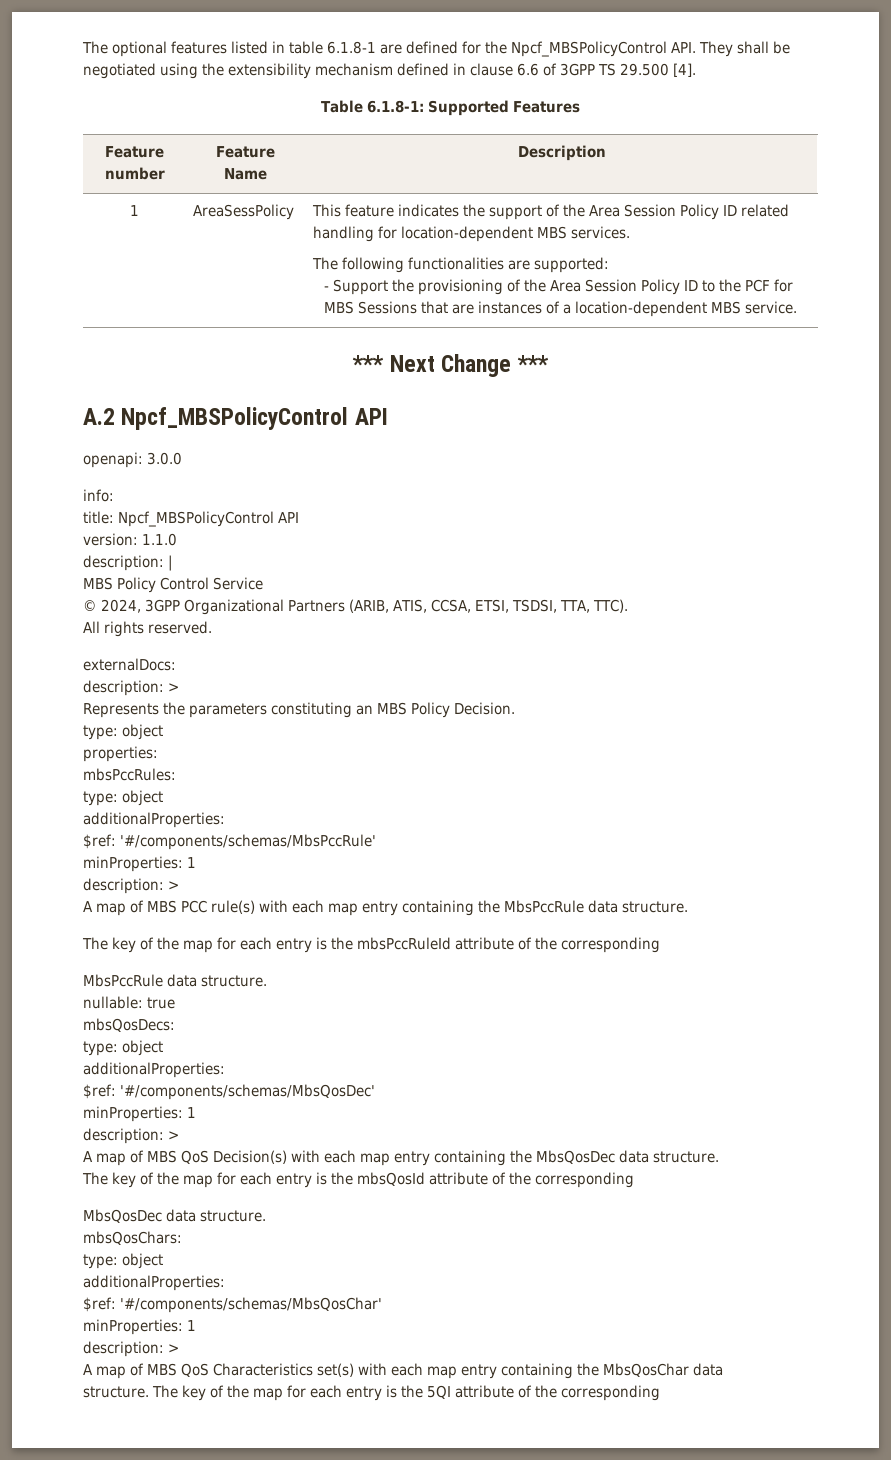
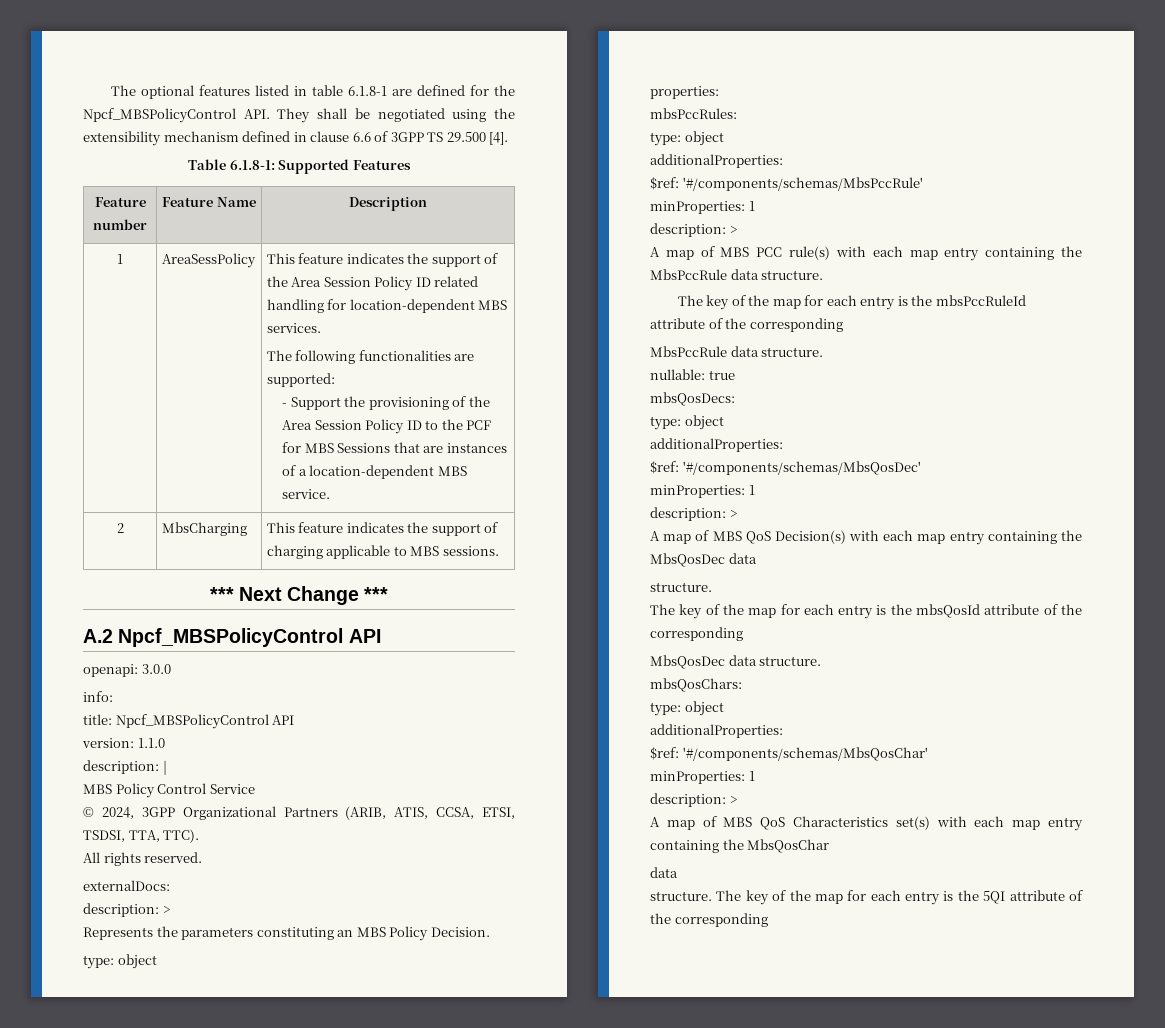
(798, 307) none -> [116,523,124,533] [161,522,247,536] [266,522,499,536] [266,545,499,559] // 2 | MbsCharging | This feature indicates the support of charging applicable to MBS sessions.
(649, 1156) none -> (757, 558) //
(689, 1370) none -> (830, 846) //

